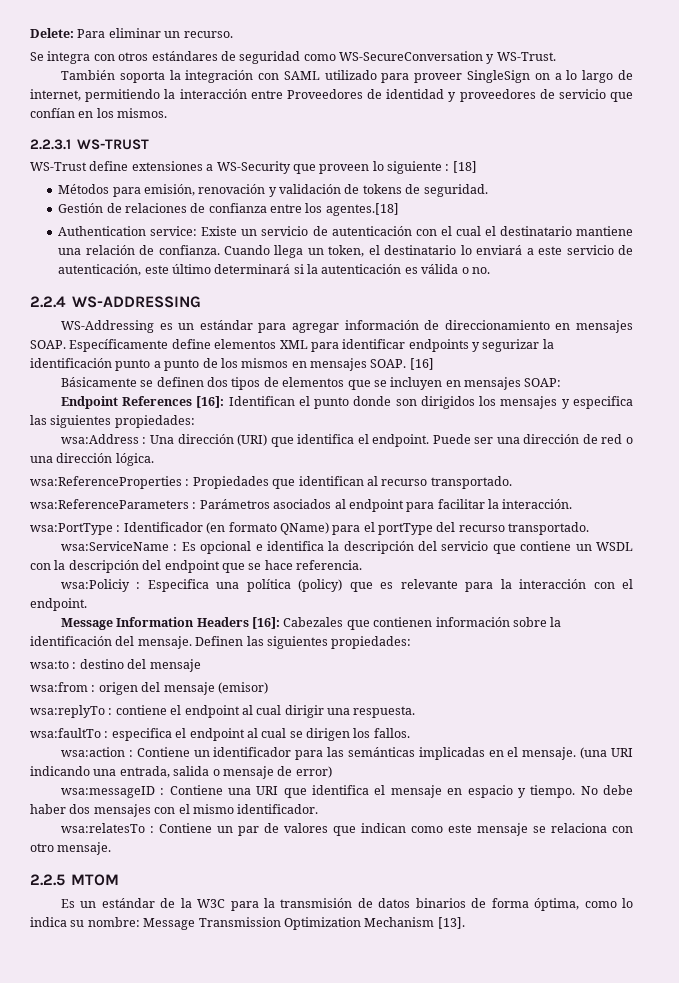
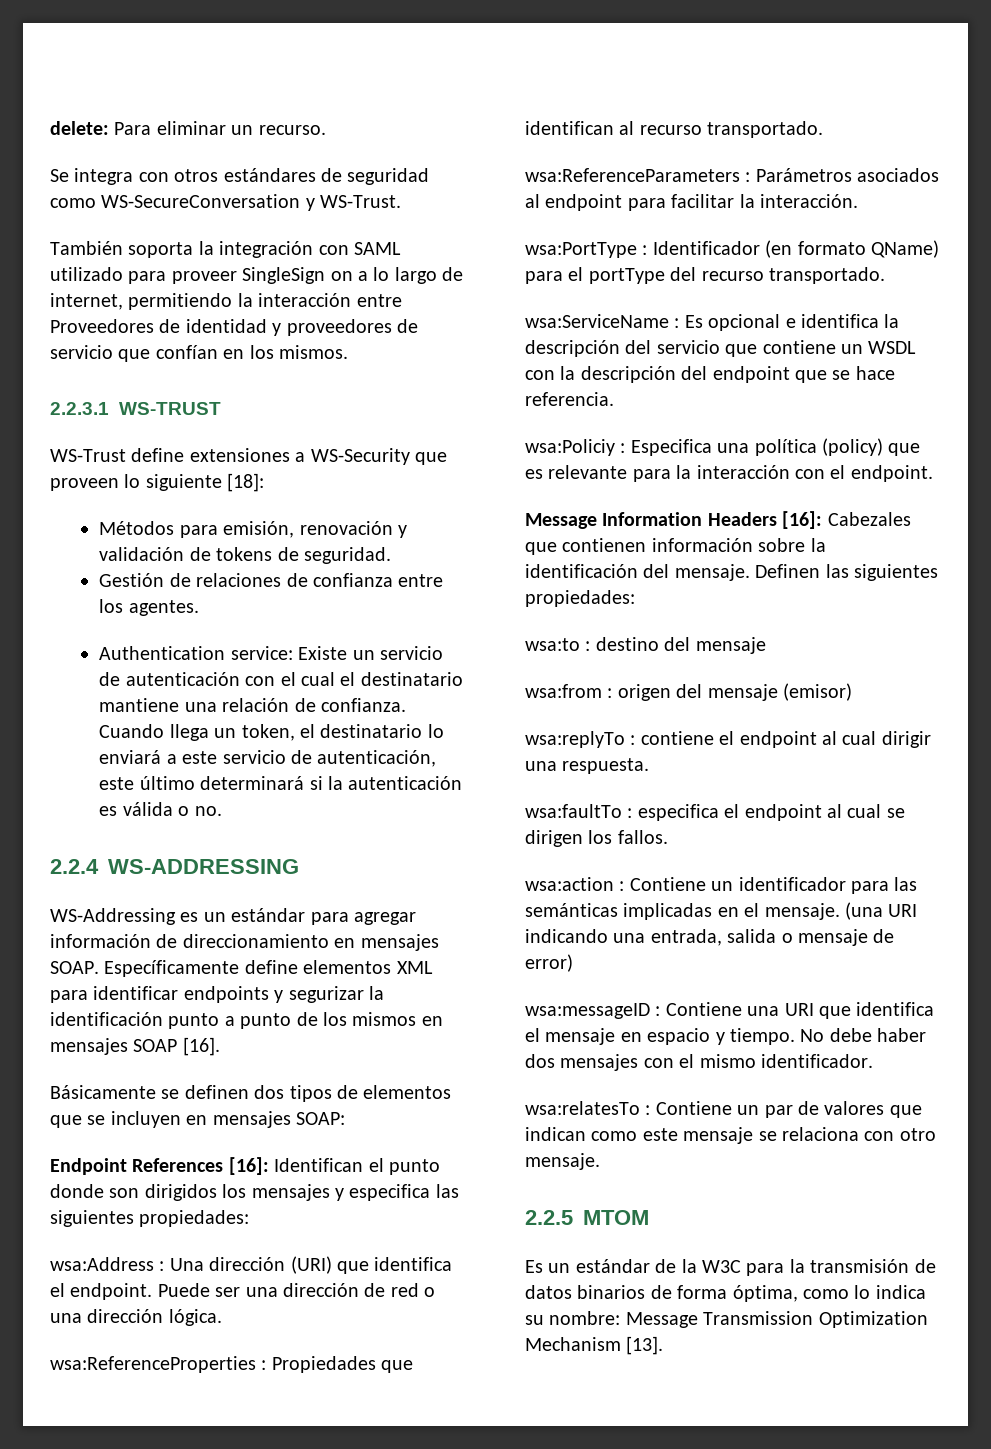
[30,28,74,38] Delete: -> [50,121,109,135] delete:
[445,161,477,173] : [18] -> [227,473,265,492] [18]:
[325,203,399,216] agentes.[18] -> [128,600,199,616] agentes.
[370,358,434,370] SOAP. [16] -> [133,1037,220,1056] SOAP [16].

